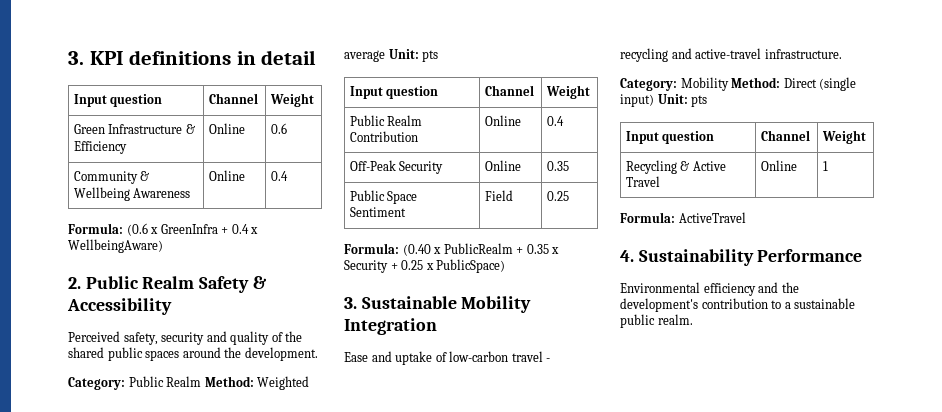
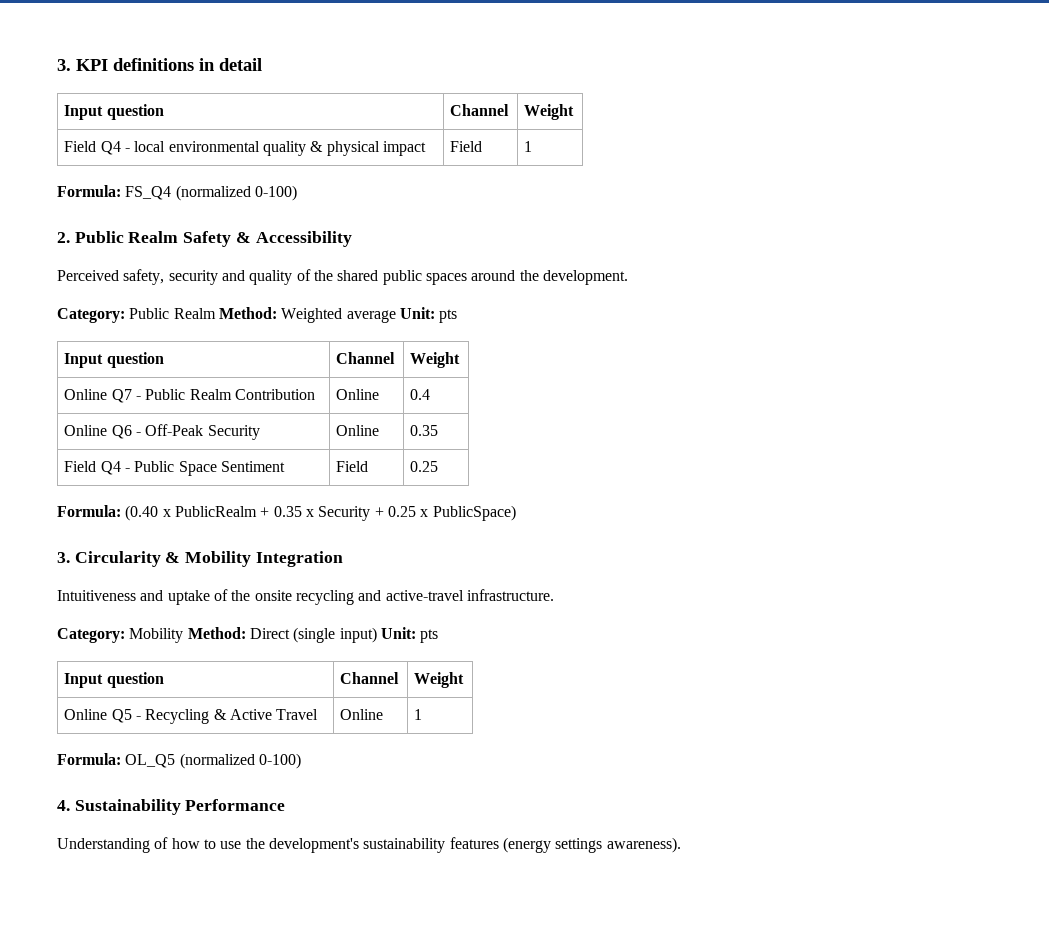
[73,124,195,134] [73,141,127,154] [208,123,245,134] [270,123,287,134] [73,171,150,184] [73,187,191,201] [208,170,245,181] [270,171,288,181] [68,223,259,236] [68,239,163,253] Green Infrastructure & Efficiency | Online | 0.6 // Community & Wellbeing Awareness | Online | 0.4 // Formula: (0.6 x GreenInfra + 0.4 x WellbeingAware) -> [64,141,426,156] [450,141,483,152] [524,141,533,152] [57,185,297,201] Field Q4 - local environmental quality & physical impact | Field | 1 // Formula: FS_Q4 (normalized 0-100)
(590, 92) none -> [64,389,142,403] Online Q7 -
(564, 121) none -> [64,425,142,439] Online Q6 -
(569, 166) none -> [64,461,131,475] Field Q4 -
[361,296,457,309] Sustainable -> [74,551,181,567] Circularity &
[344,352,368,362] Ease -> [57,590,136,601] Intuitiveness
[449,351,551,362] low-carbon travel - -> [231,590,292,601] the onsite
(866, 137) none -> [64,709,142,723] Online Q5 -
[678,212,746,223] ActiveTravel -> [125,753,301,769] OL_Q5 (normalized 0-100)
[620,282,799,296] [620,298,856,312] [620,314,693,328] Environmental efficiency and the development's contribution to a sustainable public realm. -> [57,837,681,853] Understanding of how to use the development's sustainability features (energy settings awareness).

